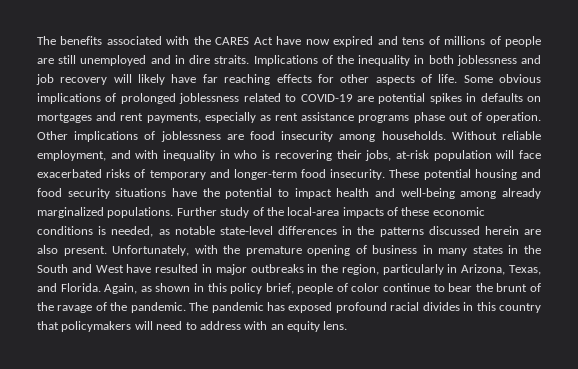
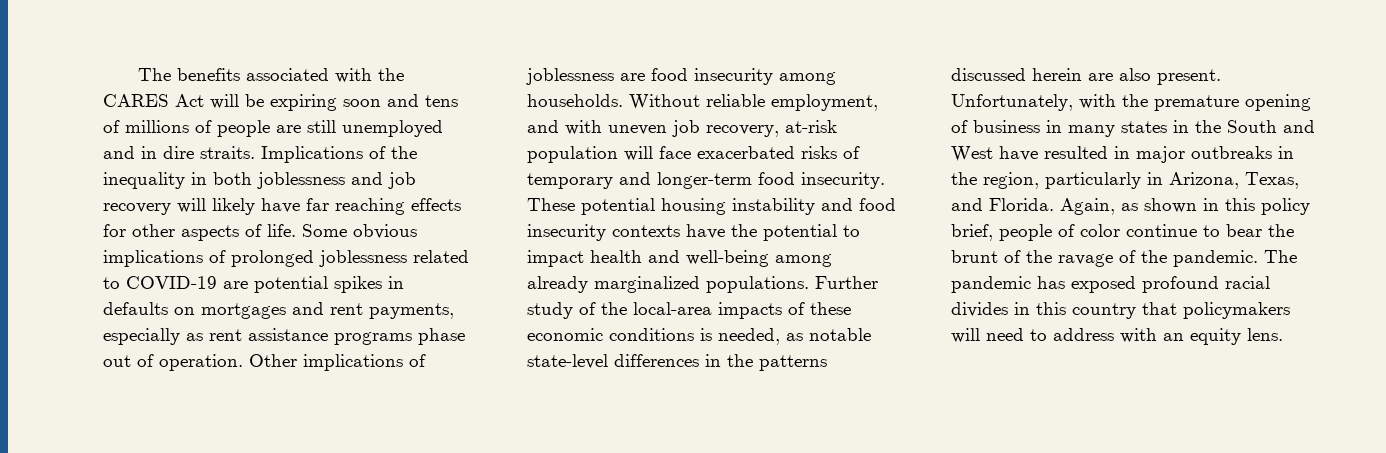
[276,36,374,47] have now expired -> [210,94,381,111] will be expiring soon
[163,150,392,161] inequality in who is recovering their jobs, -> [608,120,779,137] uneven job recovery,
(517, 174) none -> [732,198,815,215] instability
[67,188,167,199] security situations -> [527,224,680,241] insecurity contexts

